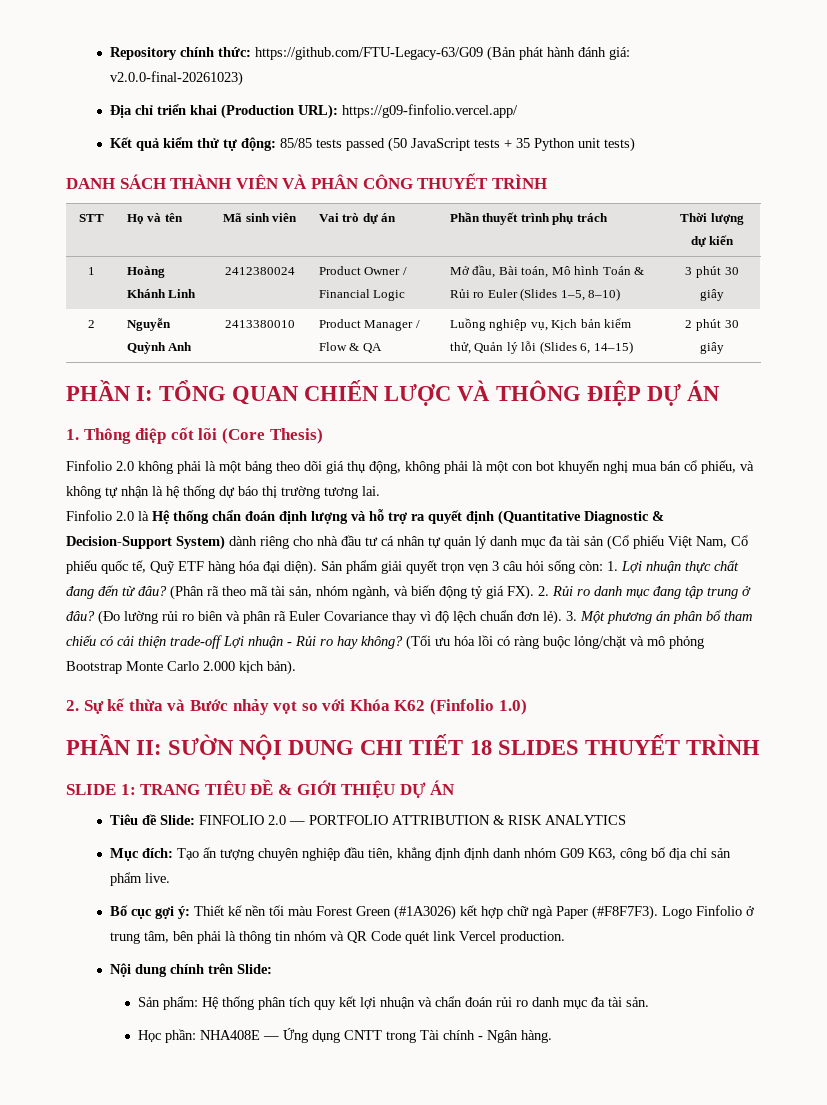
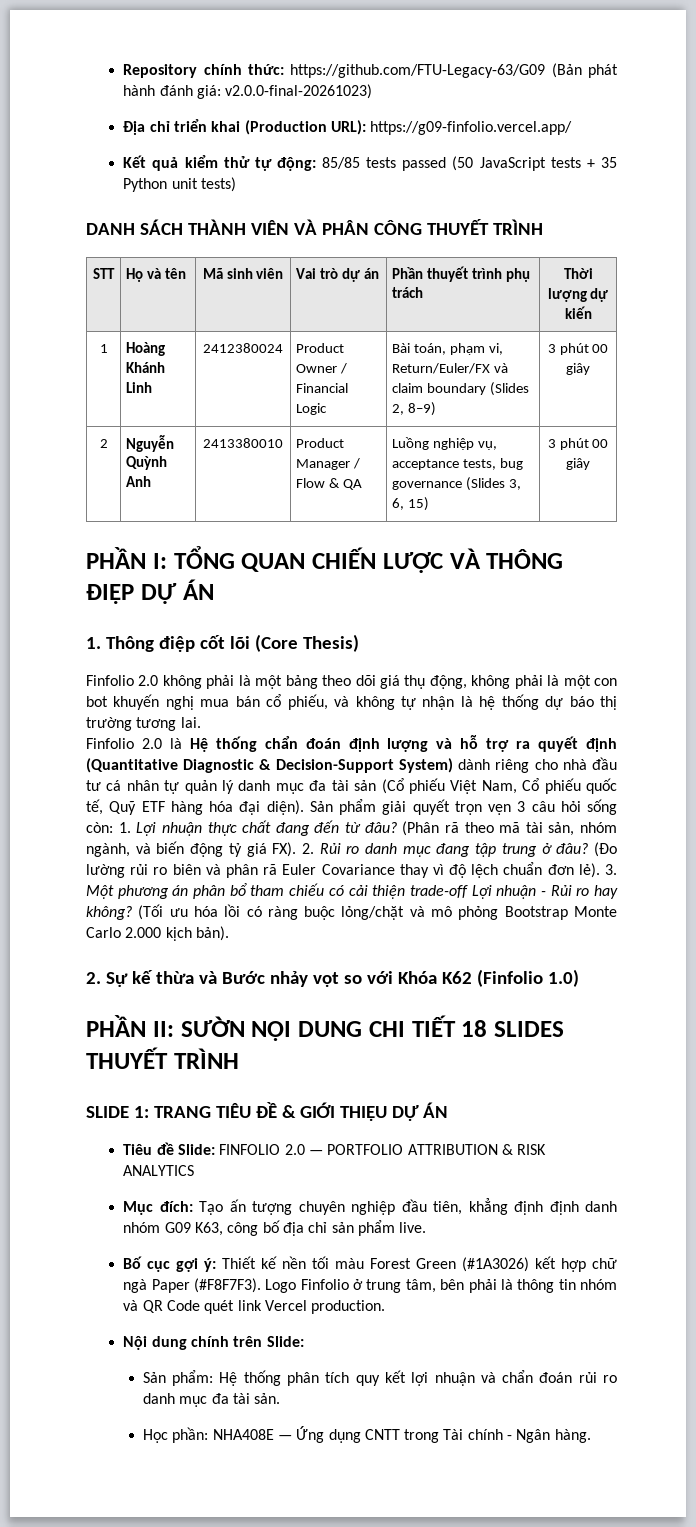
[449,265,645,278] [449,288,621,301] [685,266,739,278] Mở đầu, Bài toán, Mô hình Toán & Rủi ro Euler (Slides 1–5, 8–10) | 3 phút 30 -> [392,343,504,355] [392,363,509,374] [392,382,530,396] [392,402,437,416] [547,343,609,355] Bài toán, phạm vi, Return/Euler/FX và claim boundary (Slides 2, 8–9) | 3 phút 00
[551,318,632,331] [449,341,633,354] [685,319,739,331] Kịch bản kiểm thử, Quản lý lỗi (Slides 6, 14–15) | 2 phút 30 -> [392,458,524,470] [392,477,522,491] [392,497,430,511] [547,438,609,450] acceptance tests, bug governance (Slides 3, 6, 15) | 3 phút 00

